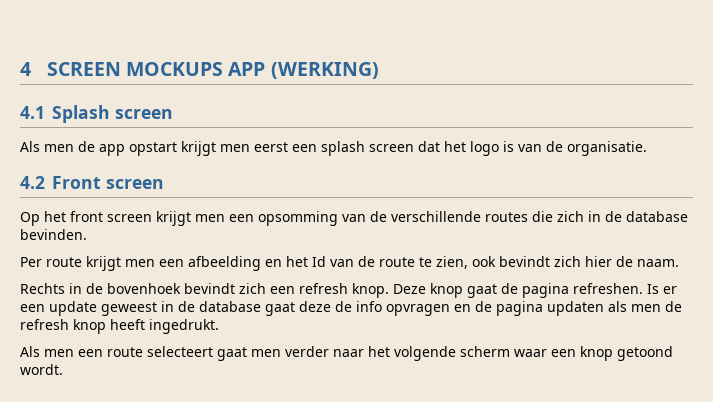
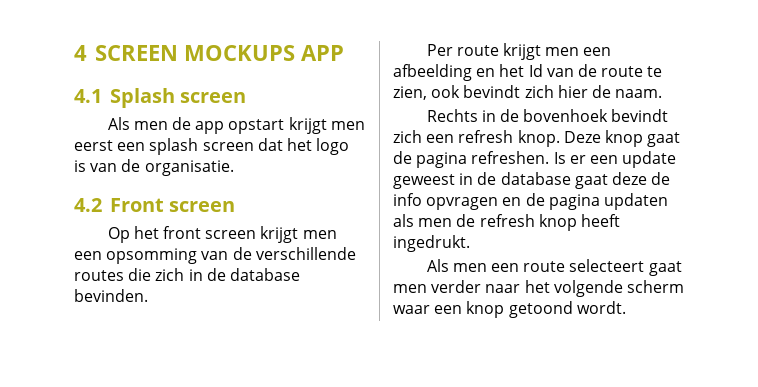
[270,62,379,79] (WERKING) -> (344, 53) none

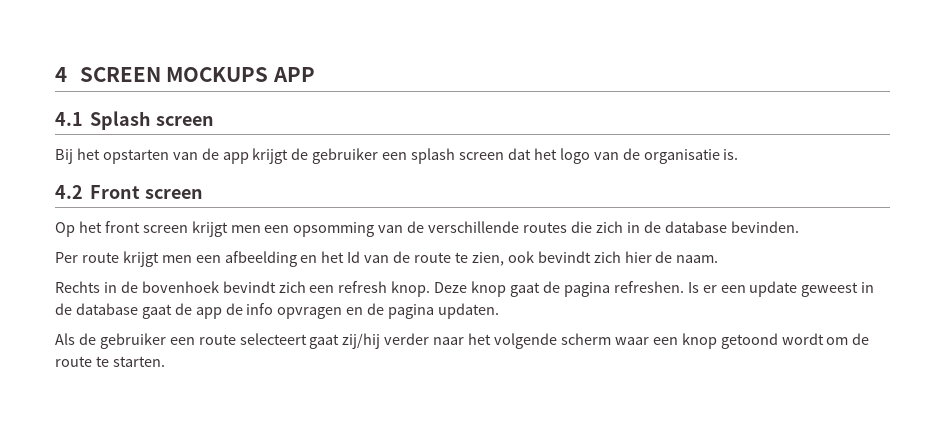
[107,117,365,134] [74,140,113,151] Als men de app opstart krijgt men eerst -> [55,148,379,164] Bij het opstarten van de app krijgt de gebruiker
[74,159,234,176] is van de organisatie. -> [593,148,739,164] van de organisatie is.
[611,172,647,185] deze -> [174,303,222,319] de app
[603,193,668,210] [393,214,620,231] [393,235,470,252] [426,259,487,272] updaten als men de refresh knop heeft ingedrukt. // Als men -> [438,303,500,319] [55,333,166,349] updaten. // Als de gebruiker
[393,284,427,293] men -> [342,333,381,349] zij/hij
[576,301,626,314] wordt. -> [781,333,870,345] [55,356,165,367] wordt om de route te starten.

